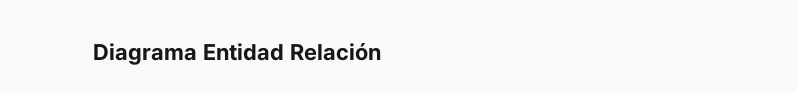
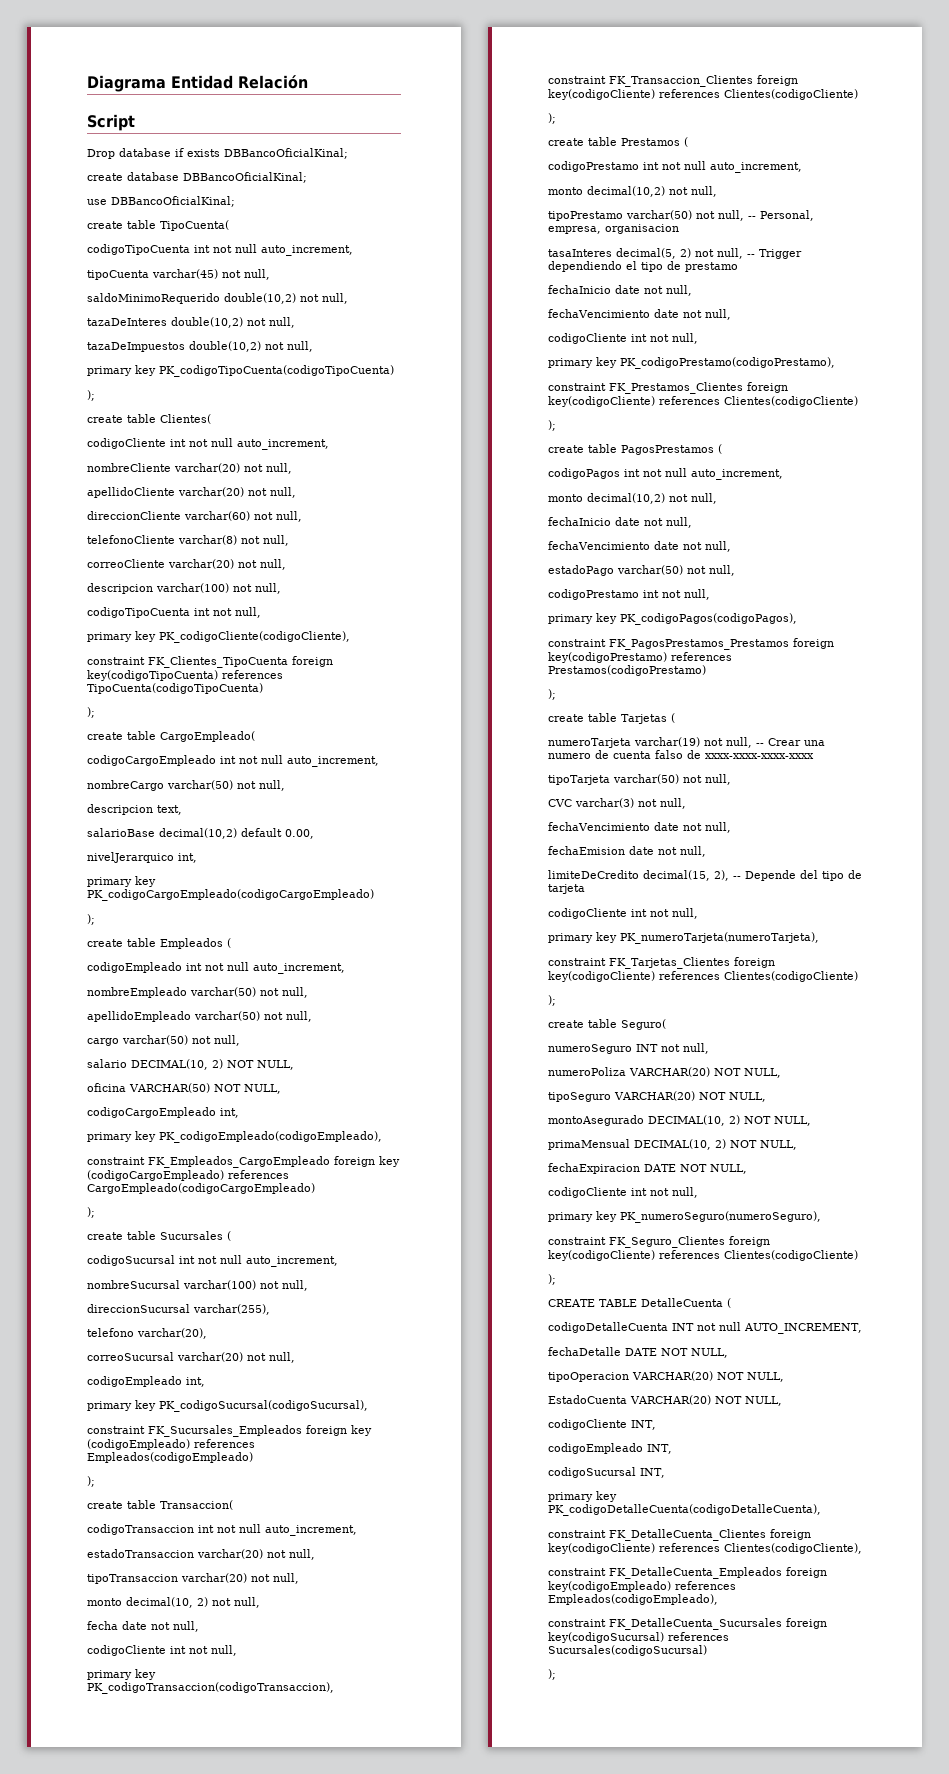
(382, 52) none -> [87,114,135,131] [87,148,348,159] [87,172,307,183] [87,196,235,207] [87,220,229,231] [87,244,353,256] [87,269,270,280] [87,293,348,304] [87,317,295,328] [87,341,313,352] [87,365,394,377] [87,390,95,401] [87,414,211,424] [87,438,329,450] [87,463,292,474] [87,487,296,498] [87,511,302,522] [87,535,289,546] [87,559,286,570] [87,583,281,594] [87,607,261,618] [87,631,350,643] [87,656,333,668] [87,670,283,681] [87,683,263,694] [87,707,95,718] [87,731,255,742] [87,755,379,767] [87,780,285,791] [87,804,182,815] [87,828,314,839] [87,852,197,863] [87,876,156,887] [87,889,374,901] [87,914,95,925] [87,938,231,949] [87,962,345,974] [87,987,308,998] [87,1011,312,1022] [87,1035,240,1046] [87,1059,294,1070] [87,1083,281,1094] [87,1107,239,1118] [87,1131,382,1143] [87,1156,400,1168] [87,1170,289,1181] [87,1183,315,1194] [87,1207,95,1218] [87,1231,231,1241] [87,1255,338,1267] [87,1280,308,1291] [87,1304,270,1315] [87,1328,207,1339] [87,1352,295,1363] [87,1376,205,1387] [87,1400,368,1412] [87,1425,372,1437] [87,1439,255,1450] [87,1452,253,1463] [87,1476,95,1487] [87,1500,233,1510] [87,1524,357,1536] [87,1549,315,1560] [87,1573,299,1584] [87,1597,260,1608] [87,1621,199,1632] [87,1645,237,1656] [87,1669,156,1680] [87,1682,334,1694] [548,75,798,87] [548,89,858,100] [548,113,556,124] [548,137,688,147] [548,161,802,173] [548,186,717,197] [548,210,814,221] [548,224,679,234] [548,248,802,259] [548,261,738,272] [548,285,692,296] [548,309,731,320] [548,333,698,344] [548,357,835,369] [548,382,788,394] [548,396,858,407] [548,420,556,431] [548,444,722,455] [548,468,783,480] [548,493,717,504] [548,517,692,528] [548,541,731,552] [548,565,735,576] [548,589,710,600] [548,613,797,625] [548,638,834,650] [548,652,732,663] [548,665,706,676] [548,689,556,700] [548,713,675,724] [548,737,825,748] [548,750,814,759] [548,774,731,785] [548,798,686,809] [548,822,731,833] [548,846,706,857] [548,870,862,881] [548,884,585,894] [548,908,698,919] [548,932,819,944] [548,957,775,969] [548,971,858,982] [548,995,556,1006] [548,1019,666,1030] [548,1043,709,1054] [548,1067,781,1078] [548,1091,766,1102] [548,1115,811,1126] [548,1139,797,1150] [548,1163,747,1174] [548,1187,698,1198] [548,1211,821,1223] [548,1236,770,1248] [548,1250,858,1261] [548,1274,556,1285] [548,1298,731,1308] [548,1322,862,1334] [548,1347,728,1358] [548,1371,784,1382] [548,1395,782,1406] [548,1419,656,1430] [548,1443,672,1454] [548,1467,665,1478] [548,1491,617,1502] [548,1504,821,1516] [548,1529,811,1541] [548,1543,862,1554] [548,1567,827,1579] [548,1581,736,1592] [548,1594,718,1605] [548,1618,827,1630] [548,1632,729,1643] [548,1645,707,1656] [548,1669,556,1680] // Script // Drop database if exists DBBancoOficialKinal; // create database DBBancoOficialKinal; // use DBBancoOficialKinal; // create table TipoCuenta( // codigoTipoCuenta int not null auto_increment, // tipoCuenta varchar(45) not null, // saldoMinimoRequerido double(10,2) not null, // tazaDeInteres double(10,2) not null, // tazaDeImpuestos double(10,2) not null, // primary key PK_codigoTipoCuenta(codigoTipoCuenta) // ); // create table Clientes( // codigoCliente int not null auto_increment, // nombreCliente varchar(20) not null, // apellidoCliente varchar(20) not null, // direccionCliente varchar(60) not null, // telefonoCliente varchar(8) not null, // correoCliente varchar(20) not null, // descripcion varchar(100) not null, // codigoTipoCuenta int not null, // primary key PK_codigoCliente(codigoCliente), // constraint FK_Clientes_TipoCuenta foreign key(codigoTipoCuenta) references TipoCuenta(codigoTipoCuenta) // ); // create table CargoEmpleado( // codigoCargoEmpleado int not null auto_increment, // nombreCargo varchar(50) not null, // descripcion text, // salarioBase decimal(10,2) default 0.00, // nivelJerarquico int, // primary key PK_codigoCargoEmpleado(codigoCargoEmpleado) // ); // create table Empleados ( // codigoEmpleado int not null auto_increment, // nombreEmpleado varchar(50) not null, // apellidoEmpleado varchar(50) not null, // cargo varchar(50) not null, // salario DECIMAL(10, 2) NOT NULL, // oficina VARCHAR(50) NOT NULL, // codigoCargoEmpleado int, // primary key PK_codigoEmpleado(codigoEmpleado), // constraint FK_Empleados_CargoEmpleado foreign key (codigoCargoEmpleado) references CargoEmpleado(codigoCargoEmpleado) // ); // create table Sucursales ( // codigoSucursal int not null auto_increment, // nombreSucursal varchar(100) not null, // direccionSucursal varchar(255), // telefono varchar(20), // correoSucursal varchar(20) not null, // codigoEmpleado int, // primary key PK_codigoSucursal(codigoSucursal), // constraint FK_Sucursales_Empleados foreign key (codigoEmpleado) references Empleados(codigoEmpleado) // ); // create table Transaccion( // codigoTransaccion int not null auto_increment, // estadoTransaccion varchar(20) not null, // tipoTransaccion varchar(20) not null, // monto decimal(10, 2) not null, // fecha date not null, // codigoCliente int not null, // primary key PK_codigoTransaccion(codigoTransaccion), // constraint FK_Transaccion_Clientes foreign key(codigoCliente) references Clientes(codigoCliente) // ); // create table Prestamos ( // codigoPrestamo int not null auto_increment, // monto decimal(10,2) not null, // tipoPrestamo varchar(50) not null, -- Personal, empresa, organisacion // tasaInteres decimal(5, 2) not null, -- Trigger dependiendo el tipo de prestamo // fechaInicio date not null, // fechaVencimiento date not null, // codigoCliente int not null, // primary key PK_codigoPrestamo(codigoPrestamo), // constraint FK_Prestamos_Clientes foreign key(codigoCliente) references Clientes(codigoCliente) // ); // create table PagosPrestamos ( // codigoPagos int not null auto_increment, // monto decimal(10,2) not null, // fechaInicio date not null, // fechaVencimiento date not null, // estadoPago varchar(50) not null, // codigoPrestamo int not null, // primary key PK_codigoPagos(codigoPagos), // constraint FK_PagosPrestamos_Prestamos foreign key(codigoPrestamo) references Prestamos(codigoPrestamo) // ); // create table Tarjetas ( // numeroTarjeta varchar(19) not null, -- Crear una numero de cuenta falso de xxxx-xxxx-xxxx-xxxx // tipoTarjeta varchar(50) not null, // CVC varchar(3) not null, // fechaVencimiento date not null, // fechaEmision date not null, // limiteDeCredito decimal(15, 2), -- Depende del tipo de tarjeta // codigoCliente int not null, // primary key PK_numeroTarjeta(numeroTarjeta), // constraint FK_Tarjetas_Clientes foreign key(codigoCliente) references Clientes(codigoCliente) // ); // create table Seguro( // numeroSeguro INT not null, // numeroPoliza VARCHAR(20) NOT NULL, // tipoSeguro VARCHAR(20) NOT NULL, // montoAsegurado DECIMAL(10, 2) NOT NULL, // primaMensual DECIMAL(10, 2) NOT NULL, // fechaExpiracion DATE NOT NULL, // codigoCliente int not null, // primary key PK_numeroSeguro(numeroSeguro), // constraint FK_Seguro_Clientes foreign key(codigoCliente) references Clientes(codigoCliente) // ); // CREATE TABLE DetalleCuenta ( // codigoDetalleCuenta INT not null AUTO_INCREMENT, // fechaDetalle DATE NOT NULL, // tipoOperacion VARCHAR(20) NOT NULL, // EstadoCuenta VARCHAR(20) NOT NULL, // codigoCliente INT, // codigoEmpleado INT, // codigoSucursal INT, // primary key PK_codigoDetalleCuenta(codigoDetalleCuenta), // constraint FK_DetalleCuenta_Clientes foreign key(codigoCliente) references Clientes(codigoCliente), // constraint FK_DetalleCuenta_Empleados foreign key(codigoEmpleado) references Empleados(codigoEmpleado), // constraint FK_DetalleCuenta_Sucursales foreign key(codigoSucursal) references Sucursales(codigoSucursal) // );

